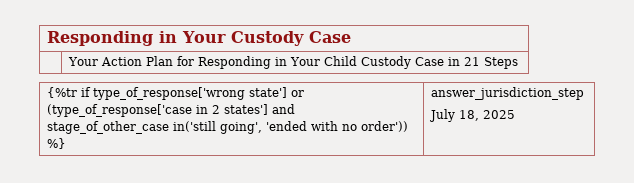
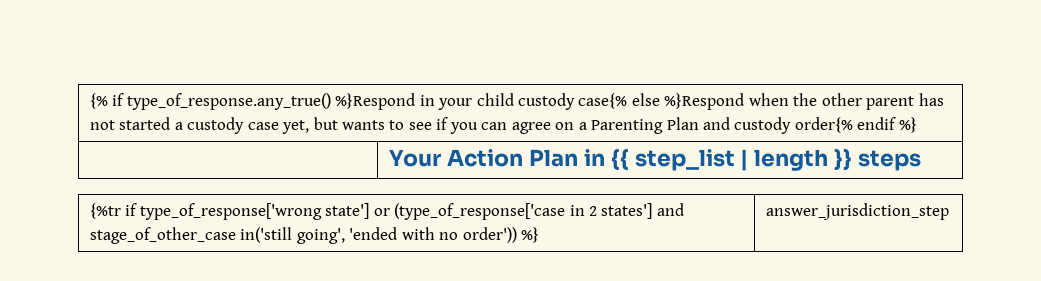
[47,31,352,46] [68,56,519,69] Responding in Your Custody Case // | Your Action Plan for Responding in Your Child Custody Case in 21 Steps -> [89,93,944,110] [89,117,917,134] [388,148,922,171] {% if type_of_response.any_true() %}Respond in your child custody case{% else %}Respond when the other parent has not started a custody case yet, but wants to see if you can agree on a Parenting Plan and custody order{% endif %} // | Your Action Plan in {{ step_list | length }} steps
[429,109,516,122] // July 18, 2025 -> (949, 211) none

